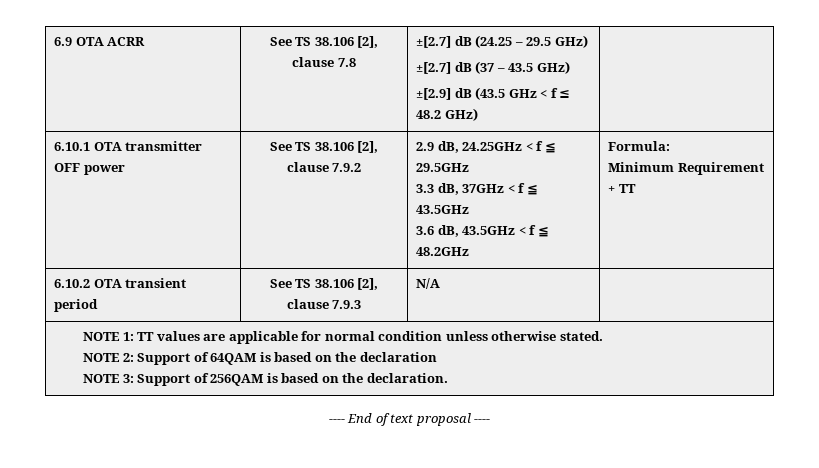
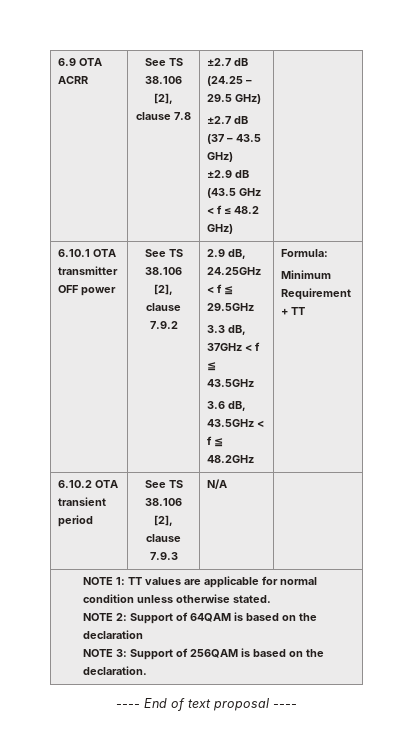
[416,36,452,48] ±[2.7] -> [207,58,232,66] ±2.7
[416,62,452,74] ±[2.7] -> [207,116,232,124] ±2.7
[416,88,452,100] ±[2.9] -> [207,170,233,178] ±2.9

